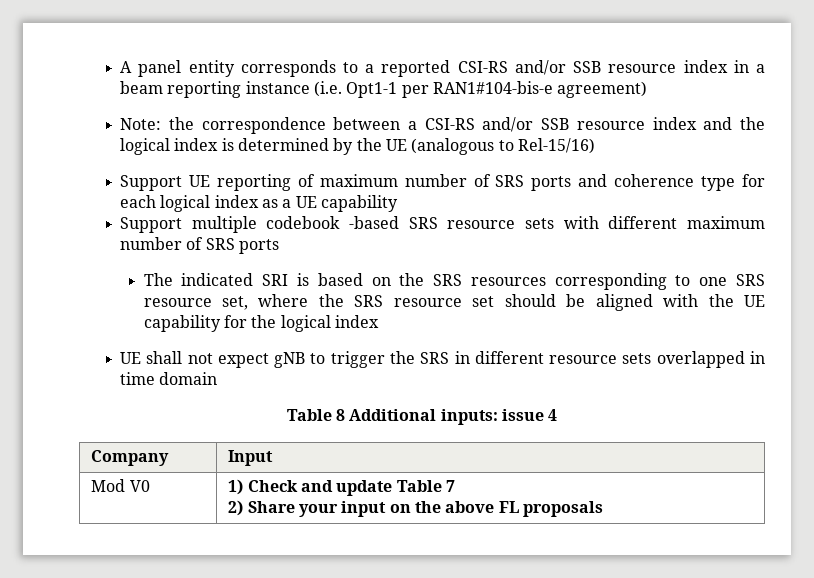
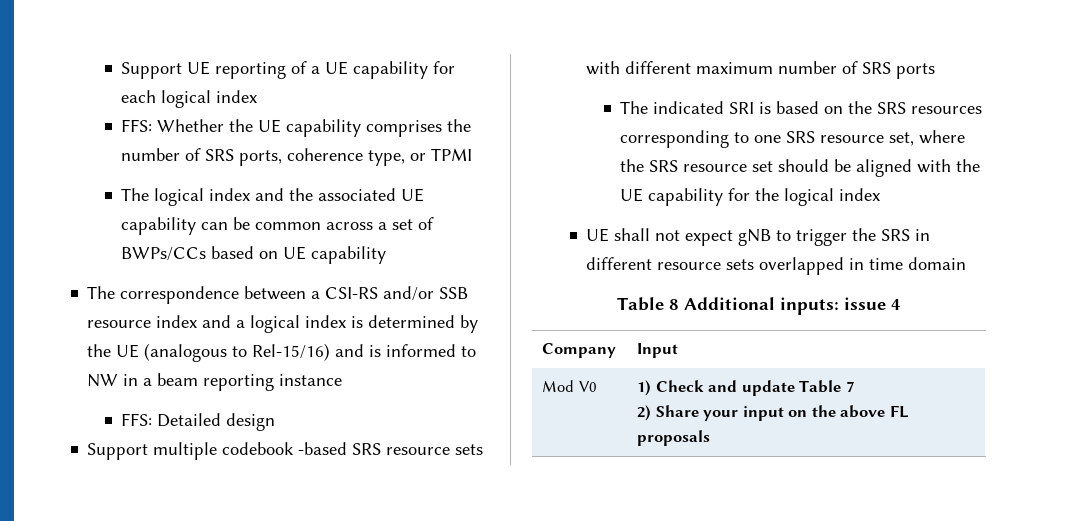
[120,60,766,77] [120,81,648,98] [120,117,194,130] A panel entity corresponds to a reported CSI-RS and/or SSB resource index in a beam reporting instance (i.e. Opt1-1 per RAN1#104-bis-e agreement) // Note: the -> [121,61,456,79] [121,90,258,108] [121,119,472,137] [121,148,473,166] [121,188,425,206] [121,217,435,235] [121,246,387,264] [87,286,116,299] Support UE reporting of a UE capability for each logical index // FFS: Whether the UE capability comprises the number of SRS ports, coherence type, or TPMI // The logical index and the associated UE capability can be common across a set of BWPs/CCs based on UE capability // The
[740,117,766,130] the -> [236,320,246,328] a
[120,174,766,191] [120,195,399,212] // Support UE reporting of maximum number of SRS ports and coherence type for each logical index as a UE capability -> [335,344,477,357] [87,373,343,391] [121,413,276,431] and is informed to NW in a beam reporting instance // FFS: Detailed design

